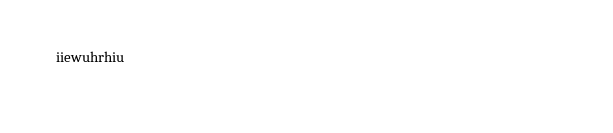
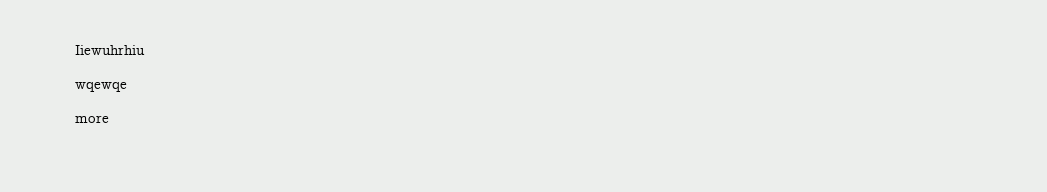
[56,51,124,62] iiewuhrhiu -> [75,45,145,55] [75,82,127,92] [75,115,109,123] Iiewuhrhiu // wqewqe // more

